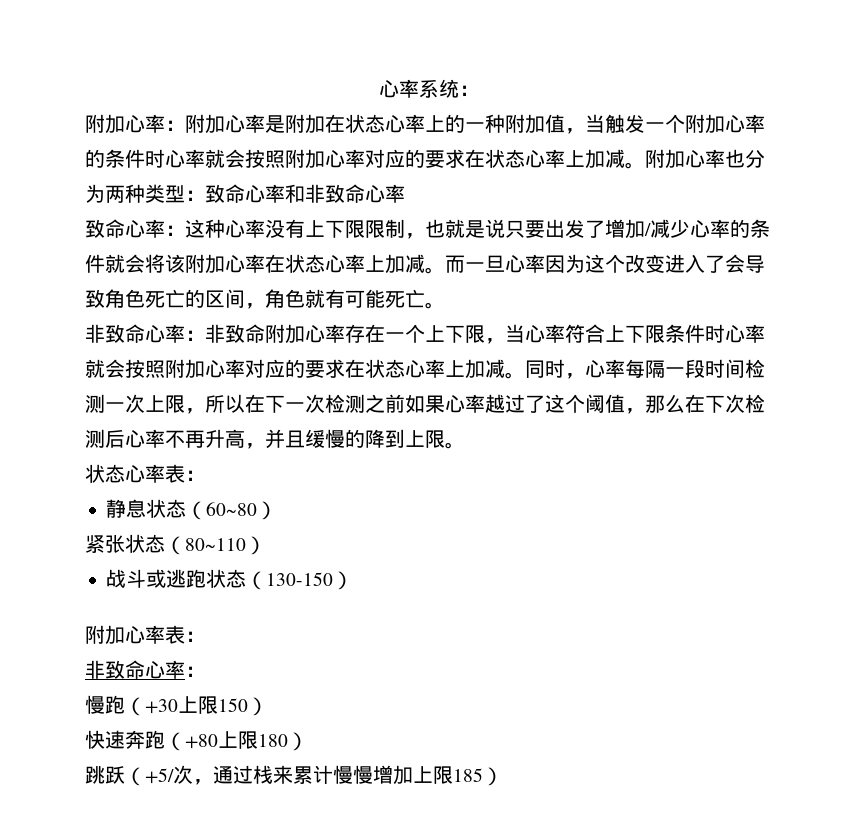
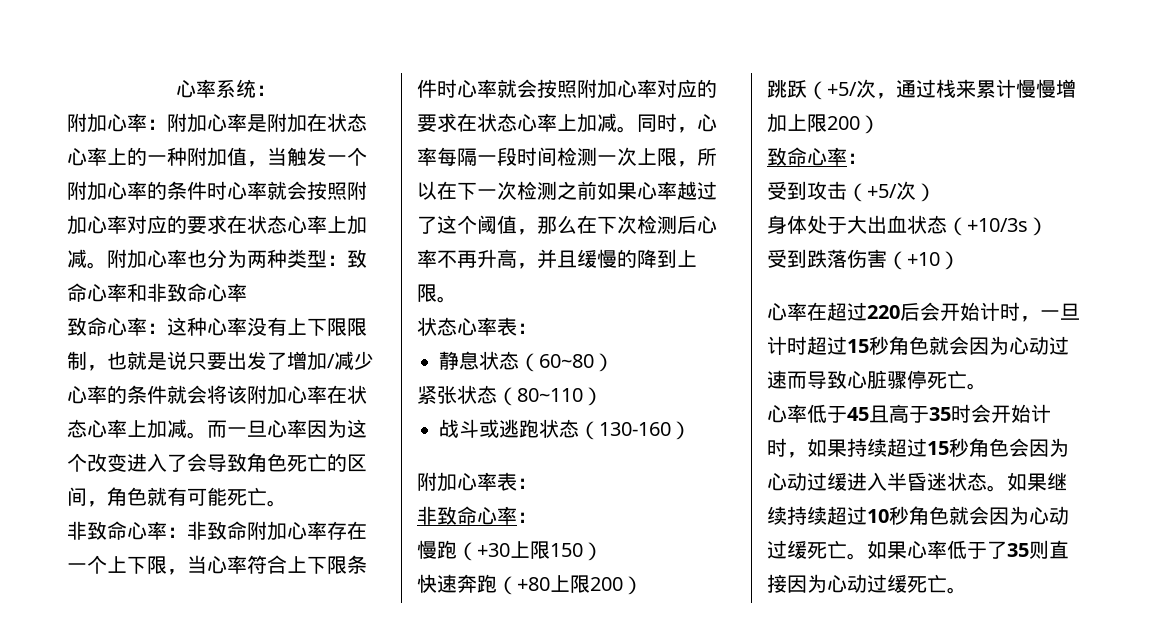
[266,572,334,586] 130-150 -> [599,422,671,436] 130-160
[258,734,288,747] 180 -> [590,577,623,591] 200
[453,767,503,786] 185） -> [827,115,880,134] [767,147,867,166] [767,181,936,202] [767,215,1048,236] [767,249,960,270] [767,302,1080,322] [767,336,1069,355] [767,370,987,390] [767,404,1051,423] [767,438,1069,458] [767,472,1067,492] [767,506,1069,525] [767,540,1069,560] [767,574,967,594] 200） // 致命心率： // 受到攻击（+5/次） // 身体处于大出血状态（+10/3s） // 受到跌落伤害（+10） // 心率在超过220后会开始计时，一旦计时超过15秒角色就会因为心动过速而导致心脏骤停死亡。 // 心率低于45且高于35时会开始计时，如果持续超过15秒角色会因为心动过缓进入半昏迷状态。如果继续持续超过10秒角色就会因为心动过缓死亡。如果心率低于了35则直接因为心动过缓死亡。

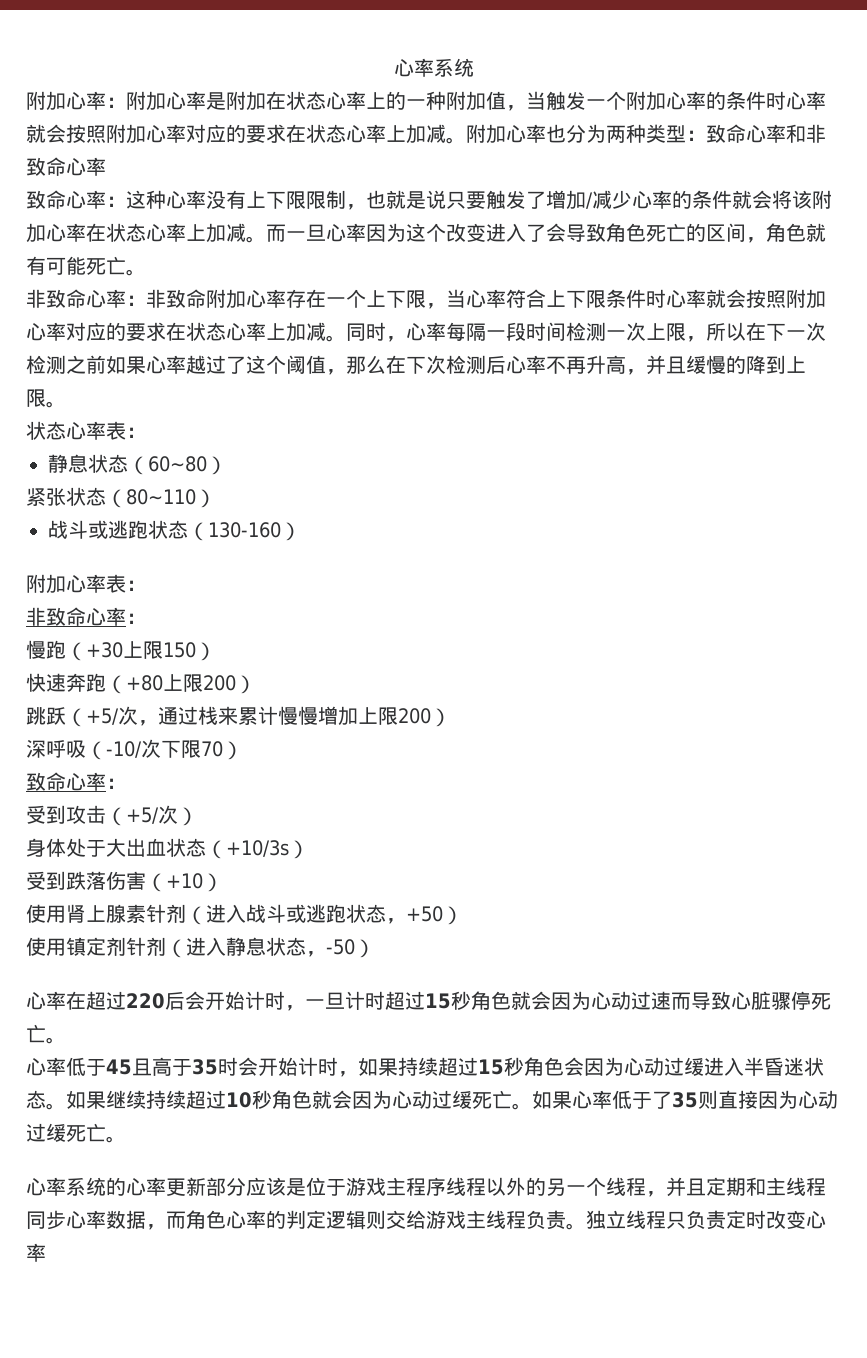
[176,79,276,98] 心率系统： -> [393,58,474,77] 心率系统
[227,351,247,370] 出 -> [486,190,506,209] 触
(880, 124) none -> [26,739,243,760] // 深呼吸（-10/次下限70）
(960, 260) none -> [26,904,463,925] [26,937,375,958] // 使用肾上腺素针剂（进入战斗或逃跑状态，+50） // 使用镇定剂针剂（进入静息状态，-50）
(967, 590) none -> [26,1177,826,1197] [26,1210,826,1230] [26,1243,46,1262] // 心率系统的心率更新部分应该是位于游戏主程序线程以外的另一个线程，并且定期和主线程同步心率数据，而角色心率的判定逻辑则交给游戏主线程负责。独立线程只负责定时改变心率

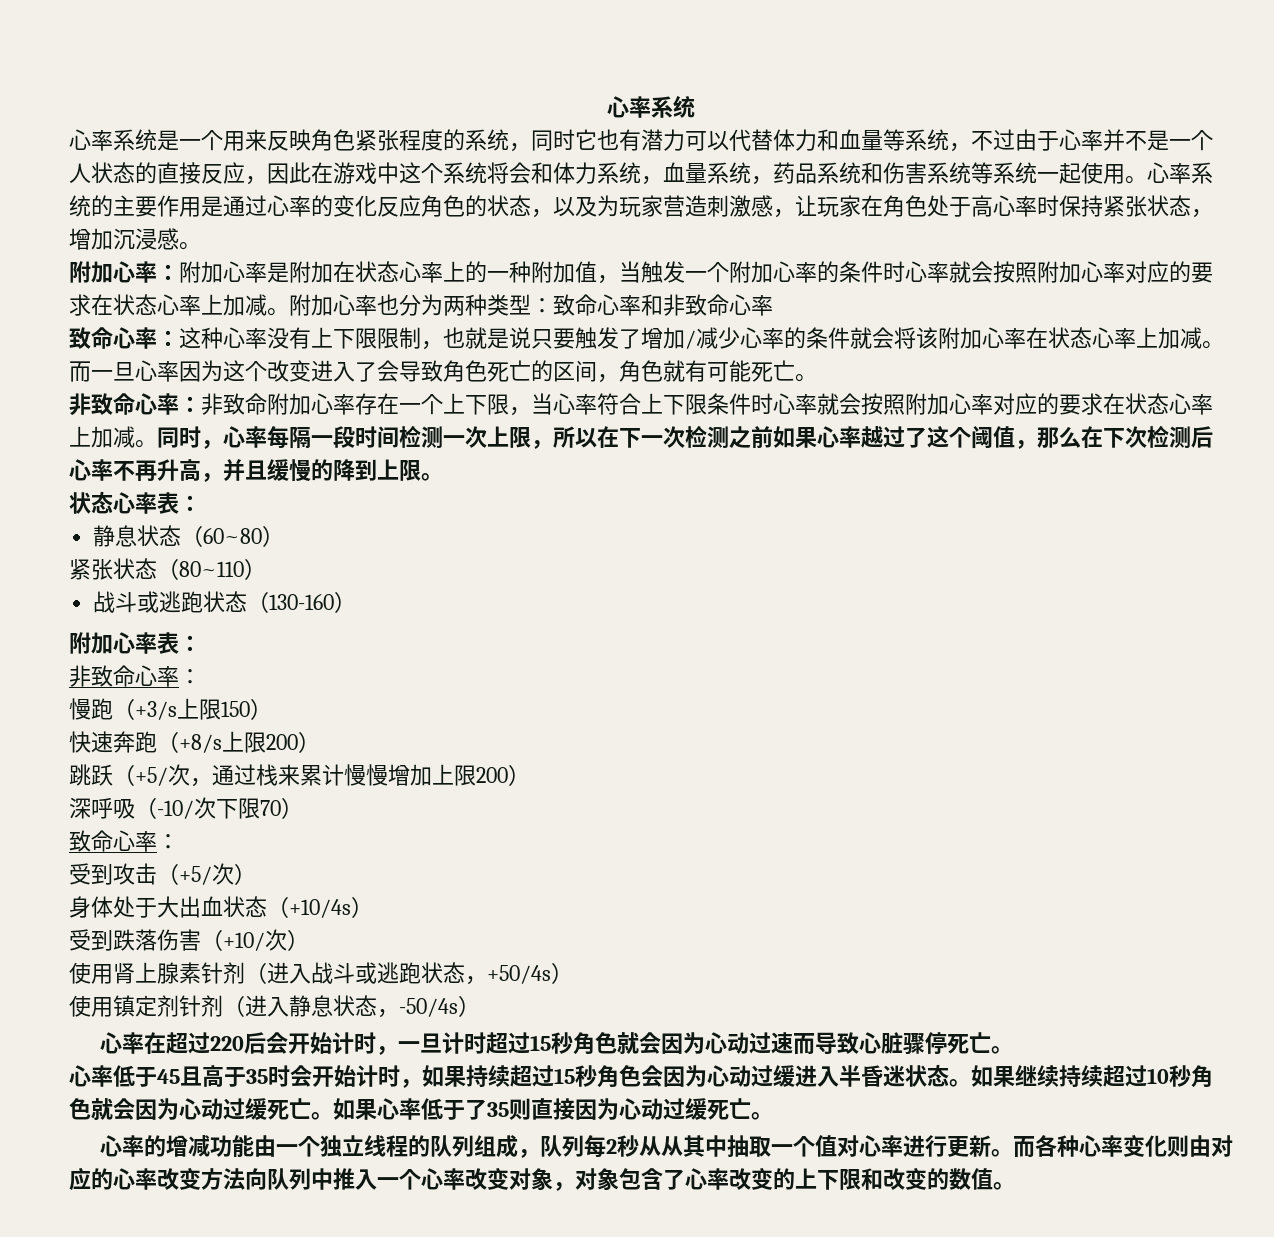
[393,58,474,77] 心率系统 -> [607,95,695,118] [69,129,1213,152] [69,162,1213,185] [69,195,1213,218] [69,228,201,250] 心率系统 // 心率系统是一个用来反映角色紧张程度的系统，同时它也有潜力可以代替体力和血量等系统，不过由于心率并不是一个人状态的直接反应，因此在游戏中这个系统将会和体力系统，血量系统，药品系统和伤害系统等系统一起使用。心率系统的主要作用是通过心率的变化反应角色的状态，以及为玩家营造刺激感，让玩家在角色处于高心率时保持紧张状态，增加沉浸感。
[86,642,123,658] +30 -> [135,701,177,720] +3/s
[126,675,163,691] +80 -> [179,734,222,753] +8/s
[226,840,289,857] +10/3s -> [289,899,351,918] +10/4s
[166,873,203,889] +10 -> [223,929,287,951] +10/次
[406,906,443,922] +50 -> [487,965,551,984] +50/4s
[326,939,355,955] -50 -> [399,998,458,1017] -50/4s
[66,1177,826,1197] [26,1210,826,1230] [26,1243,46,1262] 系统的心率更新部分应该是位于游戏主程序线程以外的另一个线程，并且定期和主线程同步心率数据，而角色心率的判定逻辑则交给游戏主线程负责。独立线程只负责定时改变心率 -> [143,1134,1233,1158] [69,1167,1015,1191] 的增减功能由一个独立线程的队列组成，队列每2秒从从其中抽取一个值对心率进行更新。而各种心率变化则由对应的心率改变方法向队列中推入一个心率改变对象，对象包含了心率改变的上下限和改变的数值。

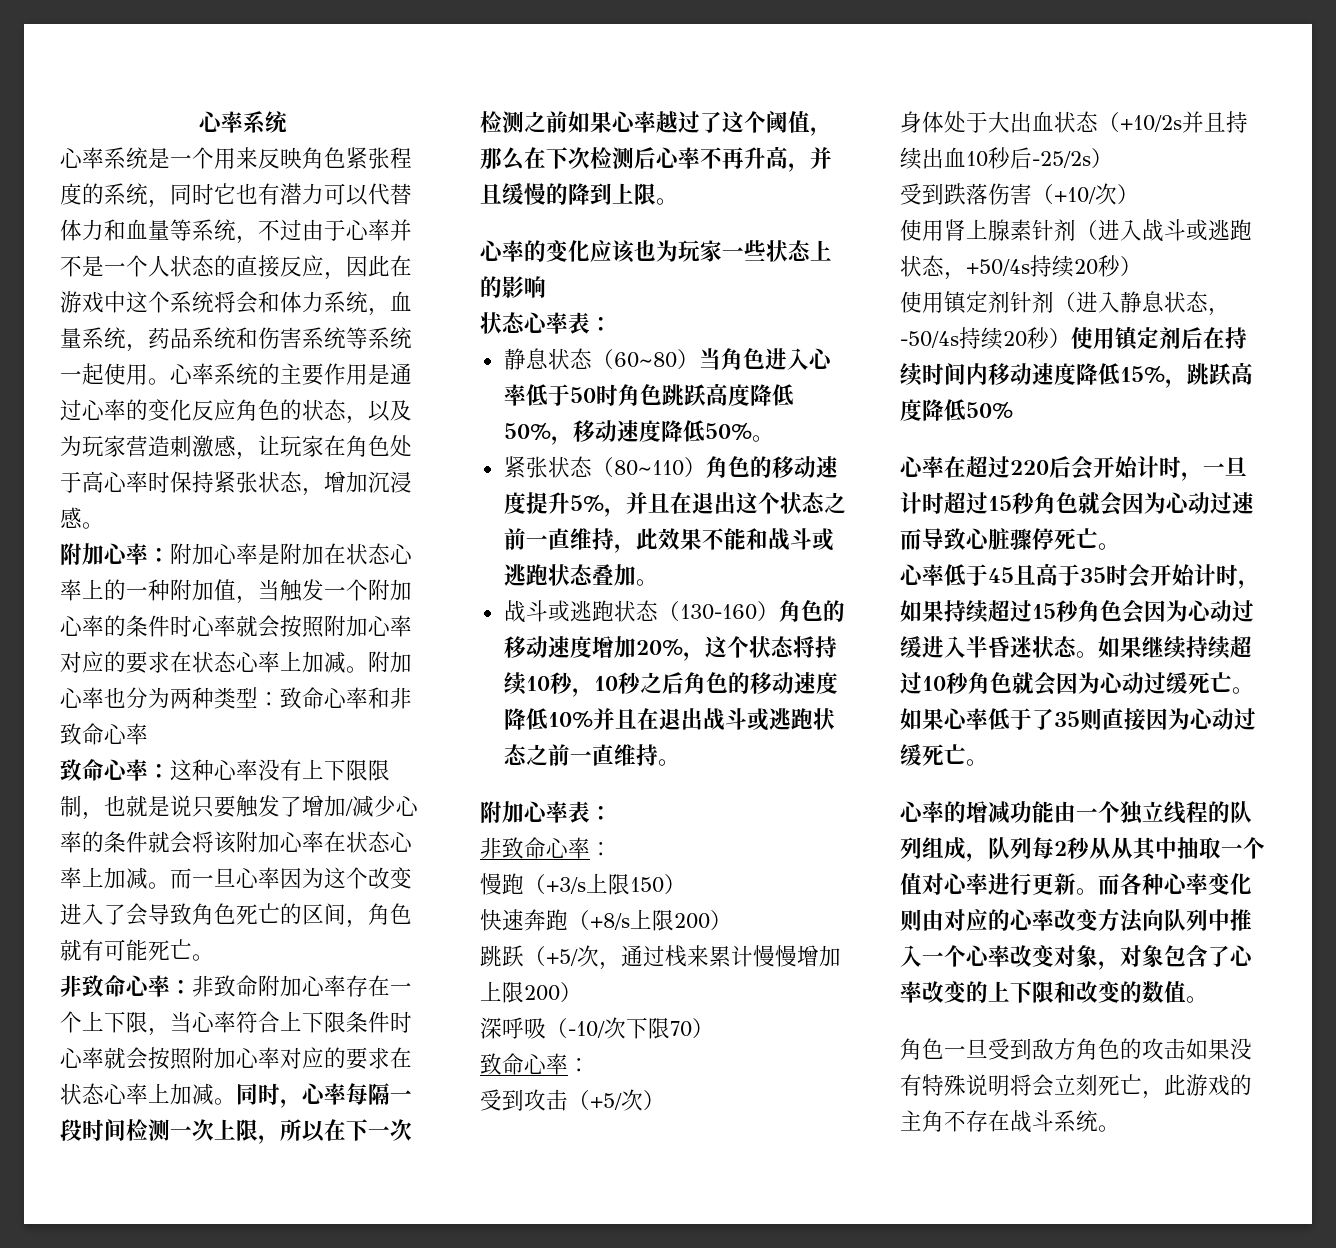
(443, 477) none -> [480,240,832,263] [480,276,546,298] // 心率的变化应该也为玩家一些状态上的影响
[69,558,266,580] // 紧张状态（80~110） -> [698,348,834,370] [503,383,794,406] [503,420,774,445] [503,456,838,478] [503,492,846,517] [503,528,834,553] [503,564,658,586] 当角色进入心率低于50时角色跳跃高度降低50%，移动速度降低50%。 // 紧张状态（80~110）角色的移动速度提升5%，并且在退出这个状态之前一直维持，此效果不能和战斗或逃跑状态叠加。
(357, 602) none -> [778,600,845,622] [503,636,837,661] [503,672,838,697] [503,708,835,731] [503,744,680,766] 角色的移动速度增加20%，这个状态将持续10秒，10秒之后角色的移动速度降低10%并且在退出战斗或逃跑状态之前一直维持。
[289,899,351,918] +10/4s -> [1120,111,1248,133] [900,147,1091,170] +10/2s并且持续出血10秒后-25/2s
(551, 974) none -> [1030,255,1120,278] 持续20秒
[458,996,480,1017] ） -> [959,326,1247,351] [900,362,1253,388] [900,399,1013,421] 持续20秒）使用镇定剂后在持续时间内移动速度降低15%，跳跃高度降低50%
(1015, 1186) none -> [900,1038,1252,1060] [900,1074,1252,1099] [900,1110,1120,1133] // 角色一旦受到敌方角色的攻击如果没有特殊说明将会立刻死亡，此游戏的主角不存在战斗系统。

